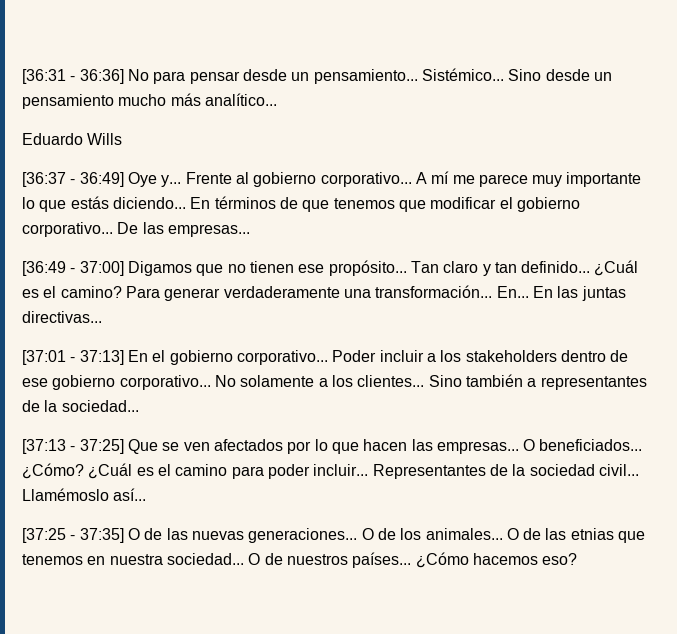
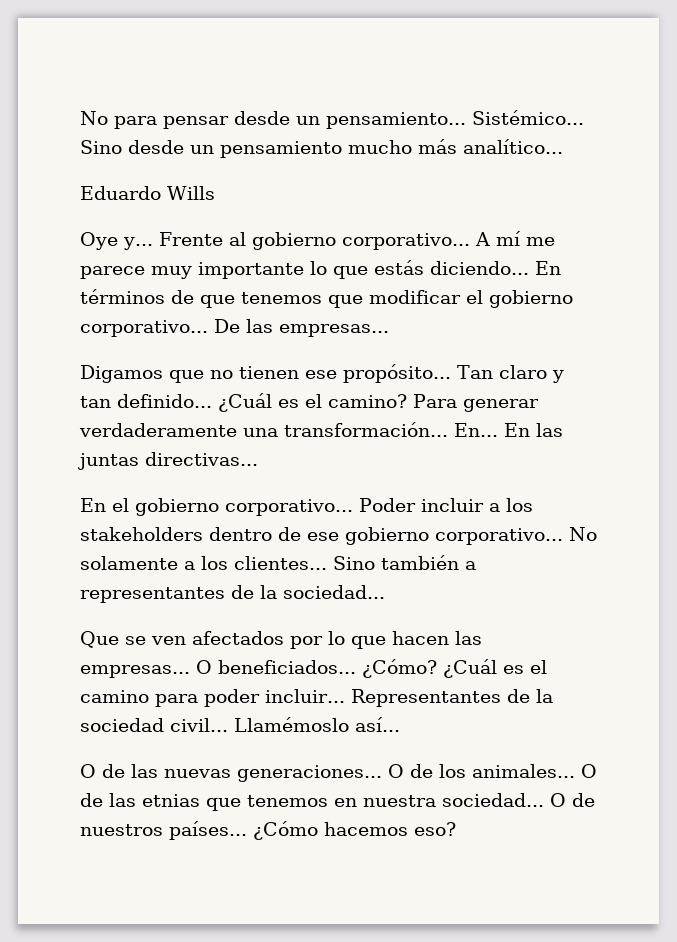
[22,69,124,84] [36:31 - 36:36] -> (80, 118) none
[22,172,124,187] [36:37 - 36:49] -> (215, 193) none
[22,261,124,276] [36:49 - 37:00] -> (389, 330) none
[22,350,124,365] [37:01 - 37:13] -> (258, 459) none
[22,439,124,454] [37:13 - 37:25] -> (385, 592) none
[22,528,124,543] [37:25 - 37:35] -> (400, 724) none

